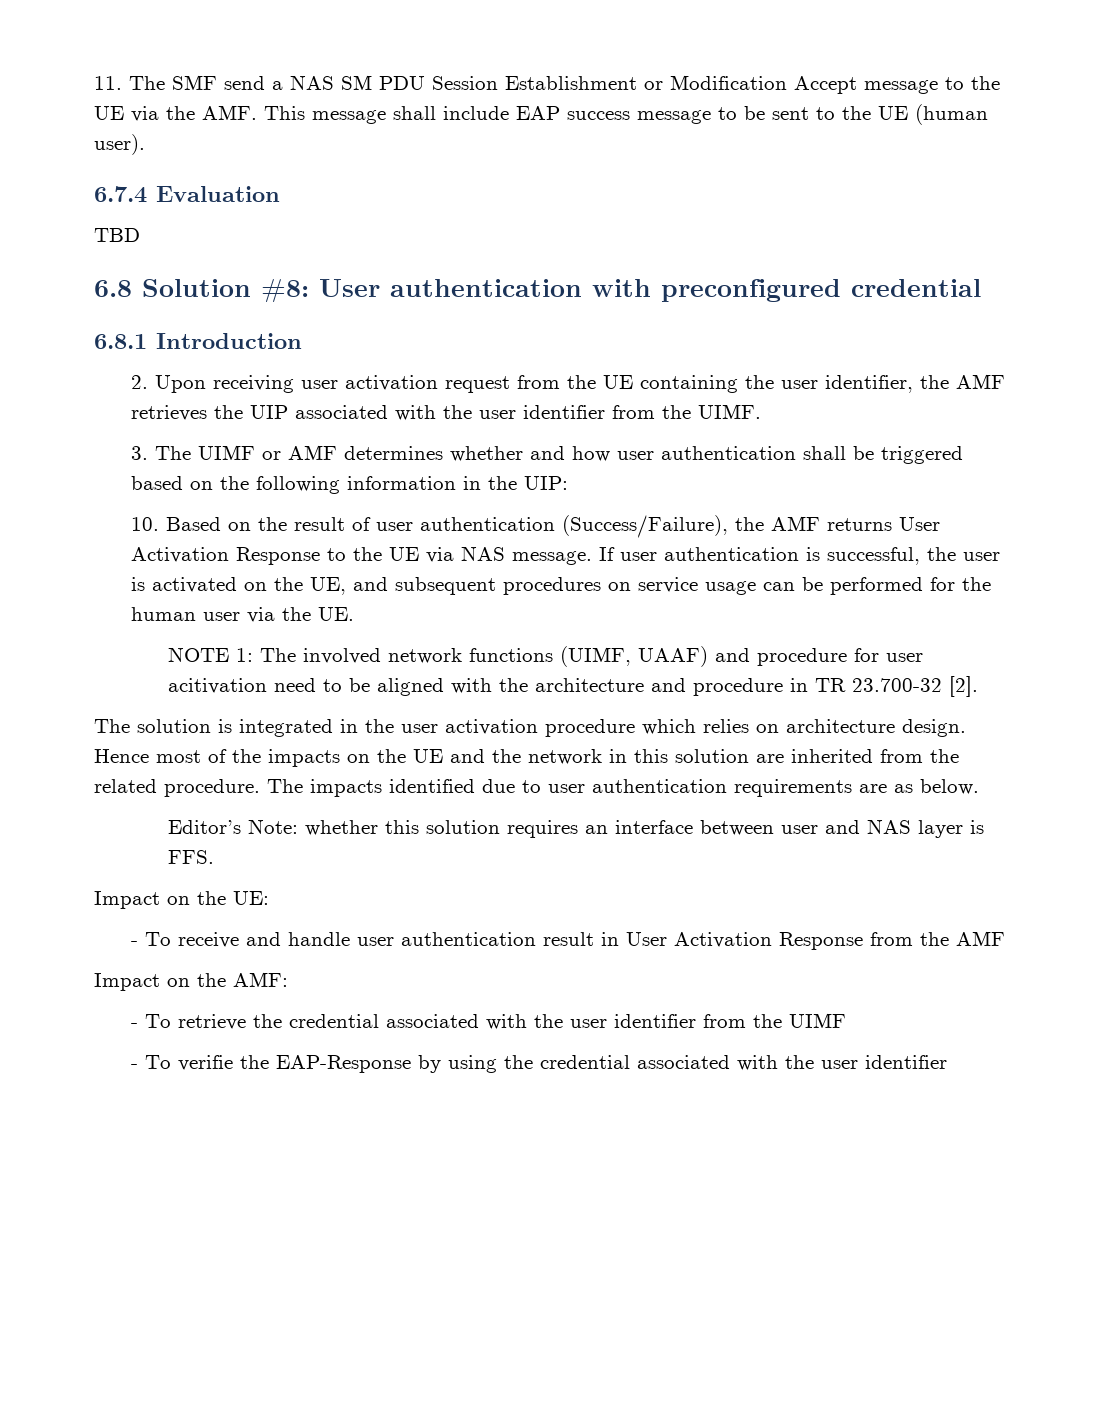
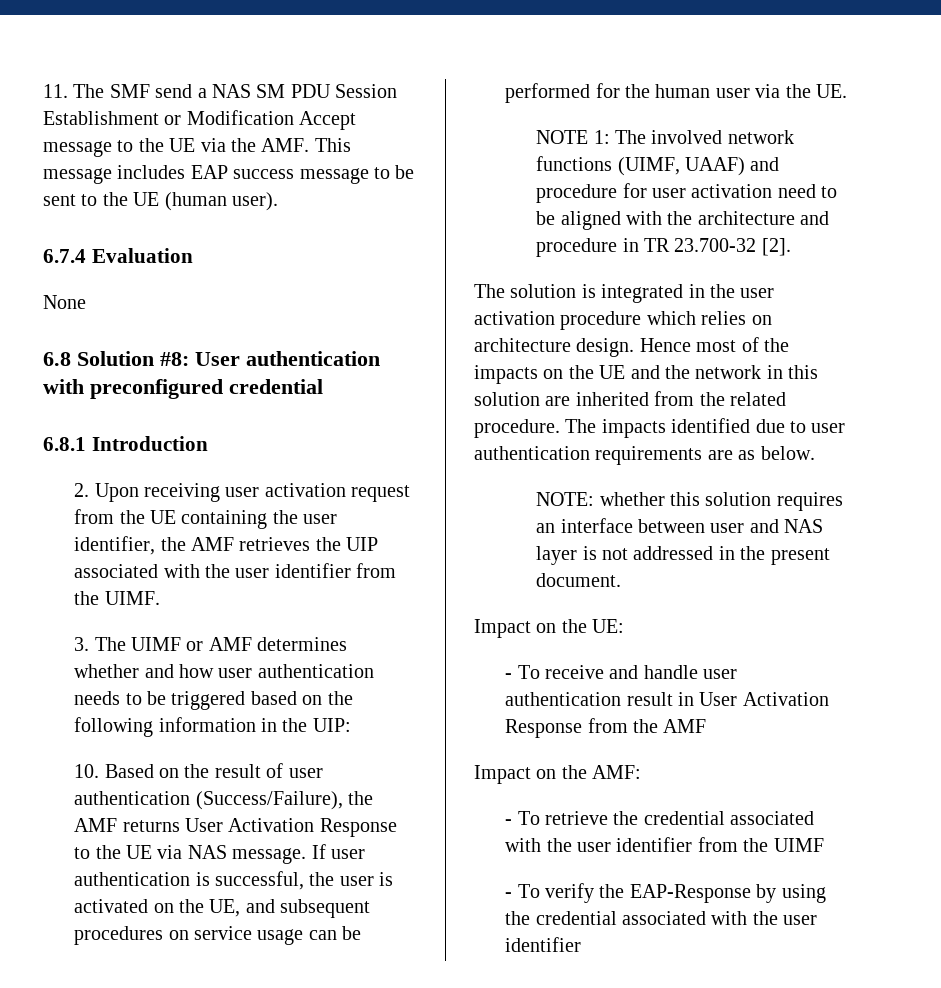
[393,106,509,120] shall include -> [117,165,186,179] includes
[94,228,140,242] // TBD -> [43,295,86,309] // None
[802,446,846,460] shall -> [74,691,142,705] needs to
[167,678,267,694] acitivation -> [691,184,773,198] activation
[167,819,298,834] Editor’s Note: -> [536,492,595,506] NOTE:
[167,850,214,864] FFS. -> [602,546,830,565] [536,573,622,587] not addressed in the present document.
[177,1055,233,1071] verifie -> [544,883,594,903] verify

